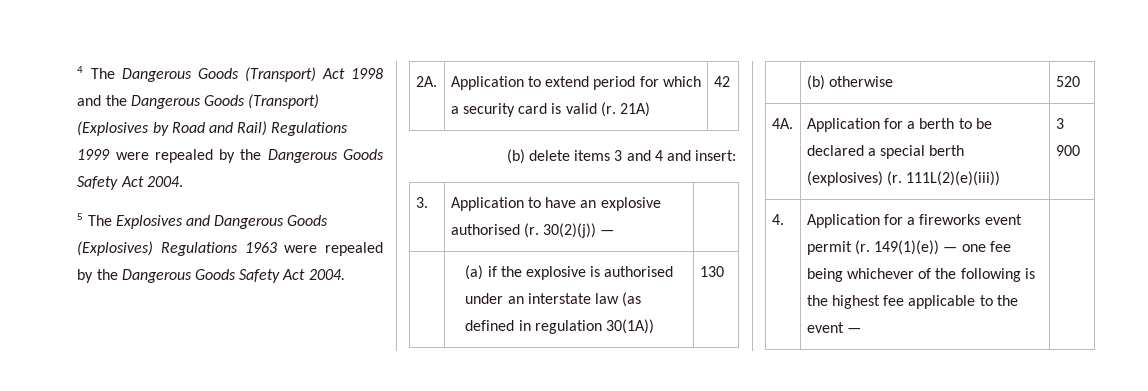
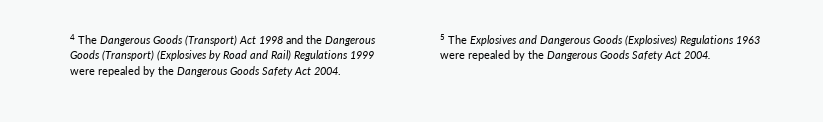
[415,76,437,87] [450,76,701,90] [450,102,650,117] [713,76,730,87] [506,149,737,164] [415,197,428,208] [450,197,661,211] [450,223,615,238] [465,265,674,280] [465,292,642,307] [465,319,654,334] [699,266,724,277] [806,75,893,90] [1055,76,1080,87] [771,118,793,129] [806,118,992,132] [806,145,965,159] [806,171,1001,186] [1055,118,1064,129] [1055,145,1080,156] [771,214,784,225] [806,214,1022,228] [806,240,1011,255] [806,268,1035,282] [806,295,1018,309] [806,322,861,333] // 2A. | Application to extend period for which a security card is valid (r. 21A) | 42 // (b) delete items 3 and 4 and insert: // 3. | Application to have an explosive authorised (r. 30(2)(j)) — | // | (a) if the explosive is authorised under an interstate law (as defined in regulation 30(1A)) | 130 // | (b) otherwise | 520 // 4A. | Application for a berth to be declared a special berth (explosives) (r. 111L(2)(e)(iii)) | 3 900 // 4. | Application for a fireworks event permit (r. 149(1)(e)) — one fee being whichever of the following is the highest fee applicable to the event — | -> (712, 55) none

